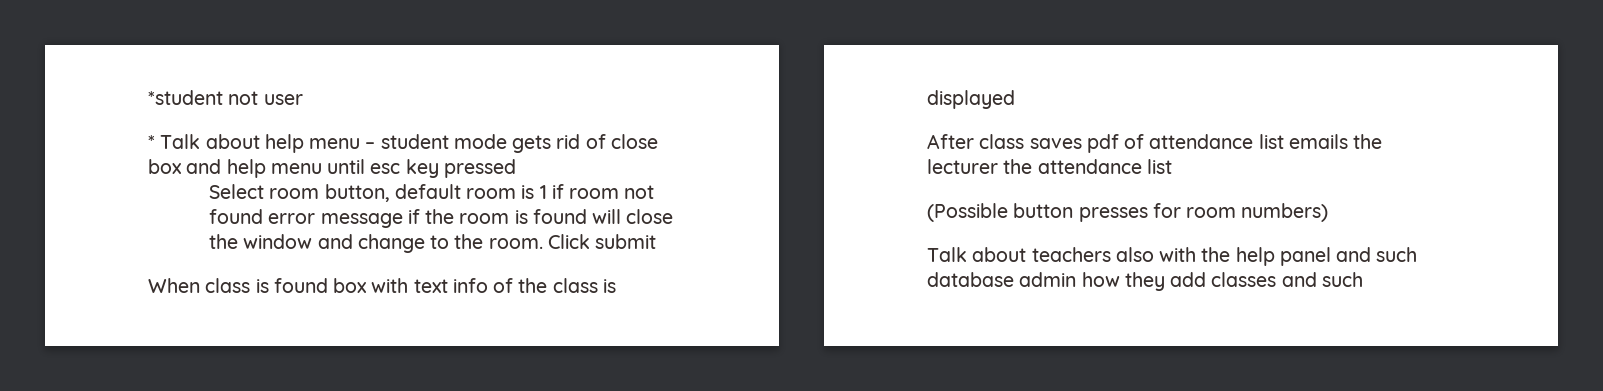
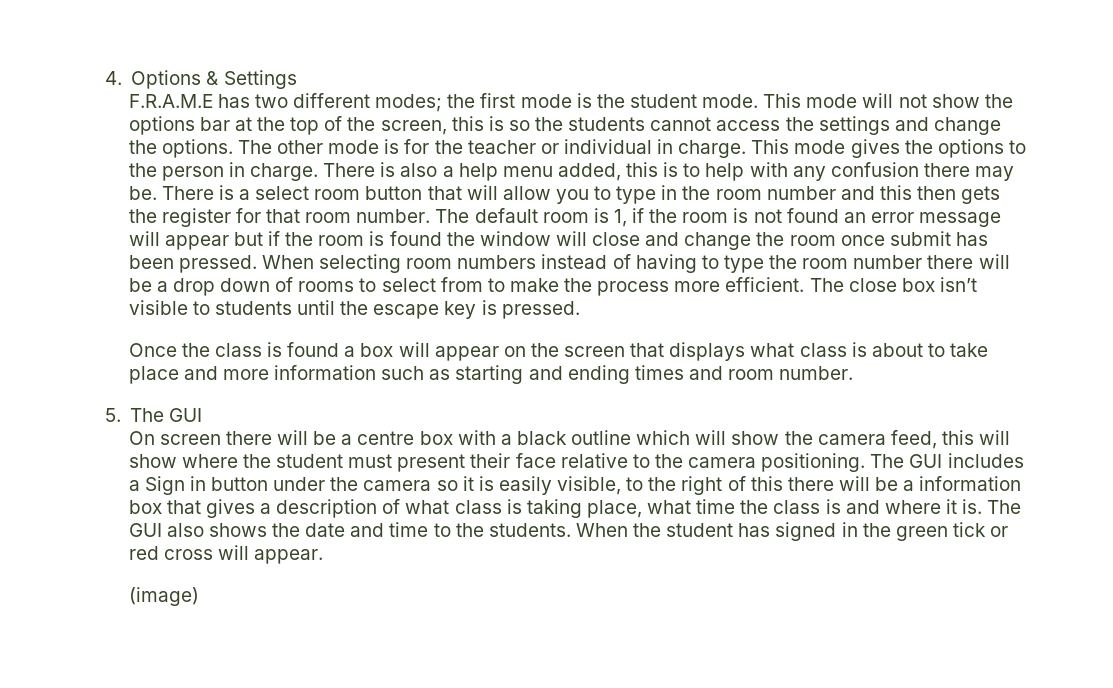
[148,90,303,105] [148,134,658,153] [148,159,516,178] [209,184,620,202] *student not user // * Talk about help menu – student mode gets rid of close box and help menu until esc key pressed // Select room button, default room is 1 if room -> [104,70,297,89] [128,93,1013,112] [128,116,1002,135] [128,139,1027,158] [128,162,1015,181] [128,185,1001,204] [128,208,749,227] 4. Options & Settings // F.R.A.M.E has two different modes; the first mode is the student mode. This mode will not show the options bar at the top of the screen, this is so the students cannot access the settings and change the options. The other mode is for the teacher or individual in charge. This mode gives the options to the person in charge. There is also a help menu added, this is to help with any confusion there may be. There is a select room button that will allow you to type in the room number and this then gets the register for that room number. The default room is 1, if the room is
(264, 216) none -> [843,212,866,223] an
(403, 220) none -> [128,231,263,250] will appear but
[592,209,674,224] [209,234,657,253] [148,278,616,293] [927,90,1015,109] [927,134,1383,153] [927,159,1172,174] [927,203,1329,222] [927,247,1418,266] [927,272,1363,291] will close the window and change to the room. Click submit // When class is found box with text info of the class is displayed // After class saves pdf of attendance list emails the lecturer the attendance list // (Possible button presses for room numbers) // Talk about teachers also with the help panel and such database admin how they add classes and such -> [446,231,989,250] [128,254,1010,273] [128,277,978,296] [128,300,580,319] [128,342,989,361] [128,365,854,384] [104,408,203,422] [128,430,1011,449] [128,453,1024,472] [128,476,1022,495] [128,499,1022,518] [128,522,1009,541] [128,545,324,564] [128,587,199,606] the window will close and change the room once submit has been pressed. When selecting room numbers instead of having to type the room number there will be a drop down of rooms to select from to make the process more efficient. The close box isn’t visible to students until the escape key is pressed. // Once the class is found a box will appear on the screen that displays what class is about to take place and more information such as starting and ending times and room number. // 5. The GUI // On screen there will be a centre box with a black outline which will show the camera feed, this will show where the student must present their face relative to the camera positioning. The GUI includes a Sign in button under the camera so it is easily visible, to the right of this there will be a information box that gives a description of what class is taking place, what time the class is and where it is. The GUI also shows the date and time to the students. When the student has signed in the green tick or red cross will appear. // (image)

